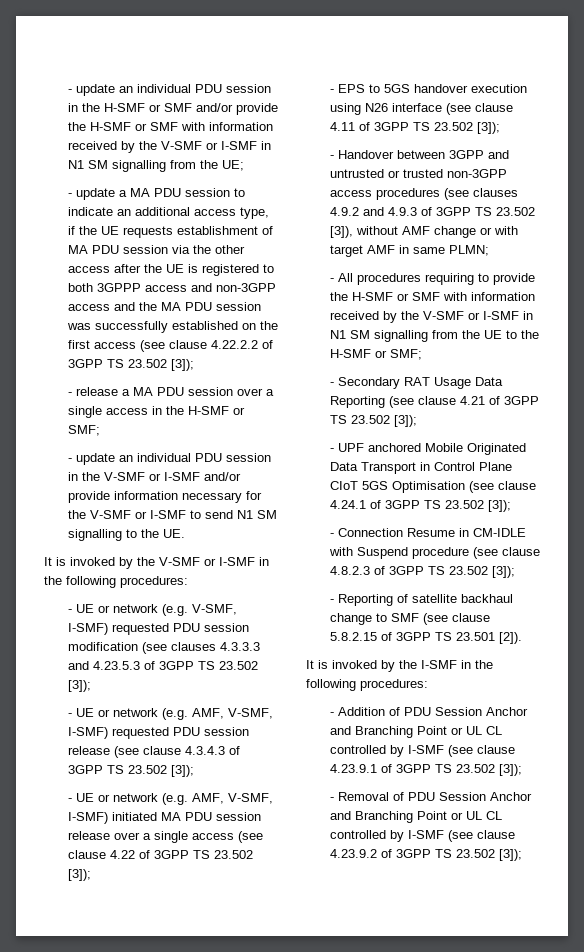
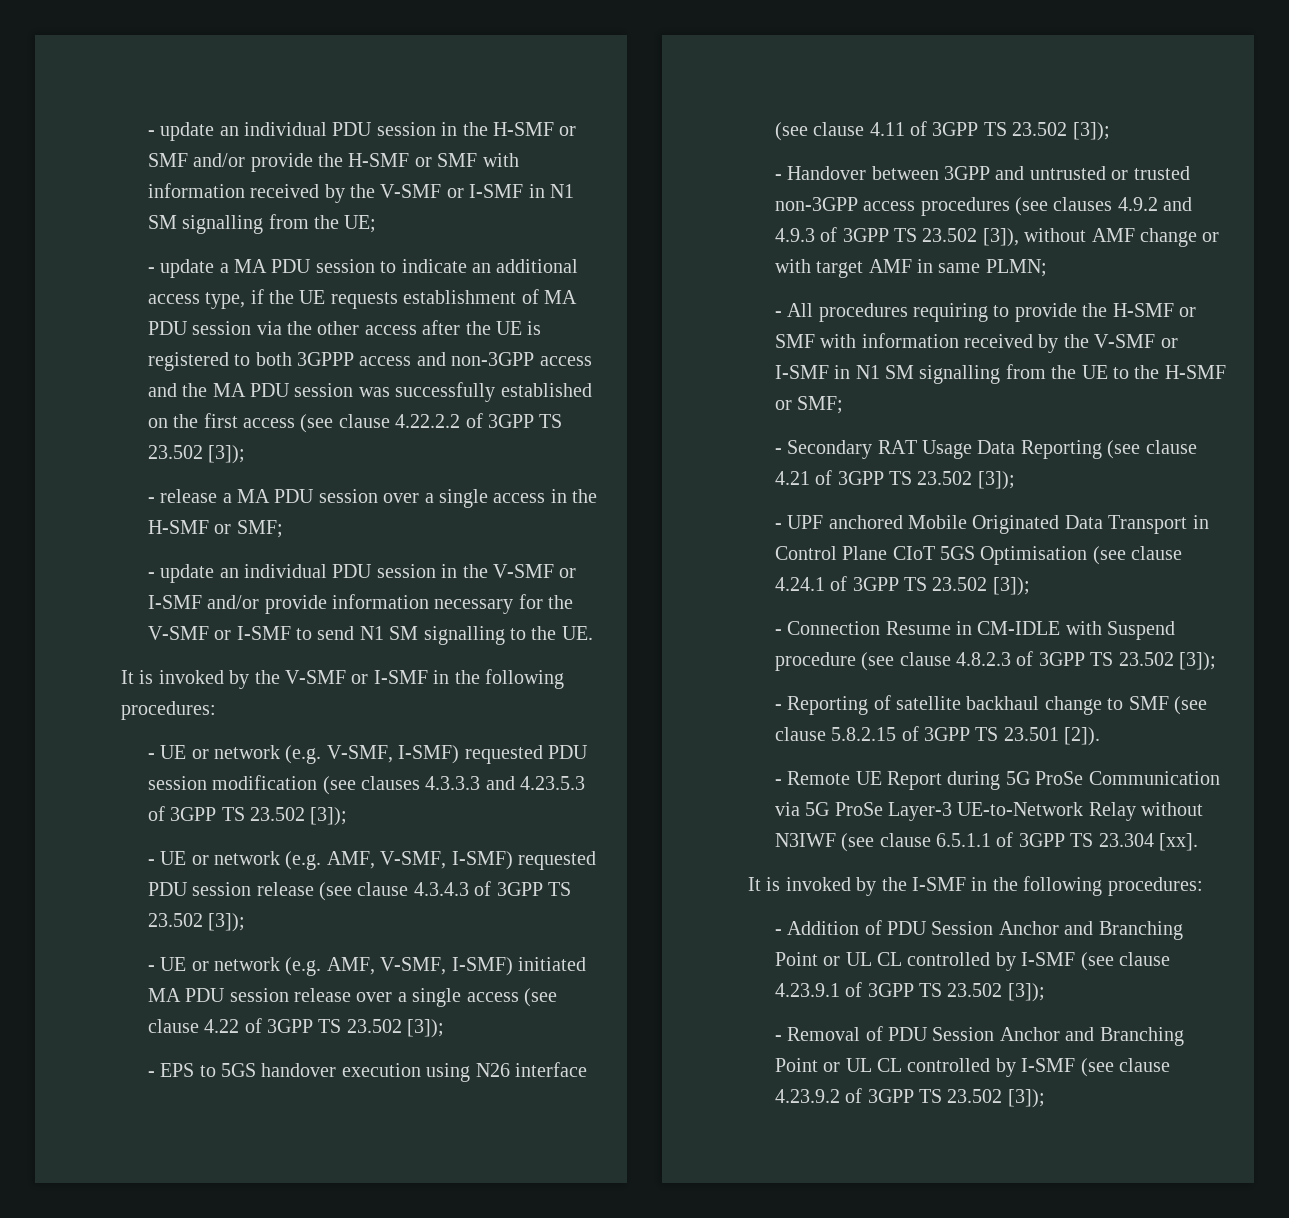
(522, 638) none -> [774,771,1220,790] [774,802,1204,821] [774,832,1199,852] // - Remote UE Report during 5G ProSe Communication via 5G ProSe Layer-3 UE-to-Network Relay without N3IWF (see clause 6.5.1.1 of 3GPP TS 23.304 [xx].

